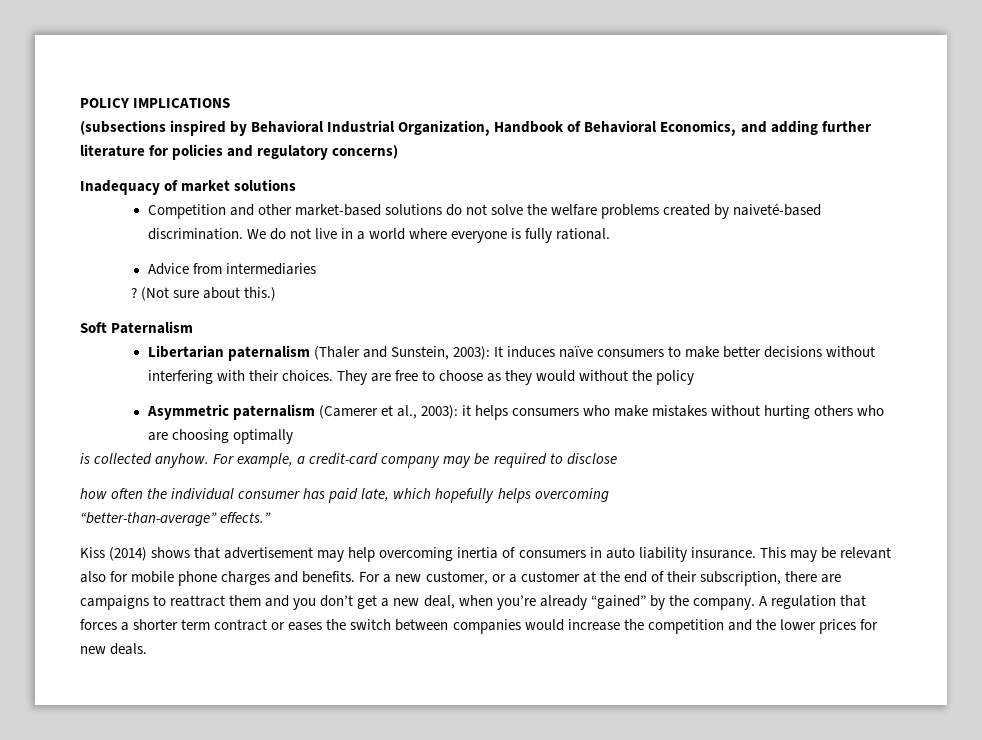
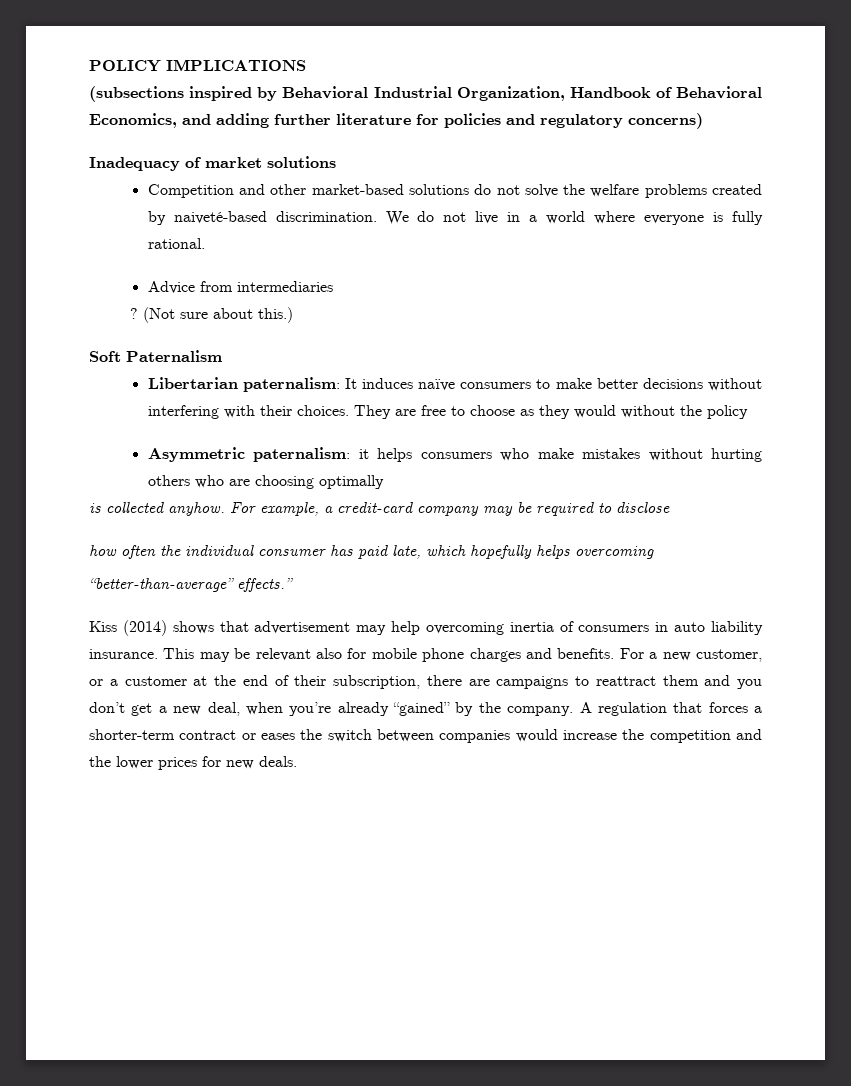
[227,345,490,361] paternalism (Thaler and Sunstein, 2003): -> [242,377,340,392] paternalism:
[232,404,458,420] paternalism (Camerer et al., 2003): -> [253,447,351,462] paternalism:
[133,619,211,630] shorter term -> [89,729,175,740] shorter-term

